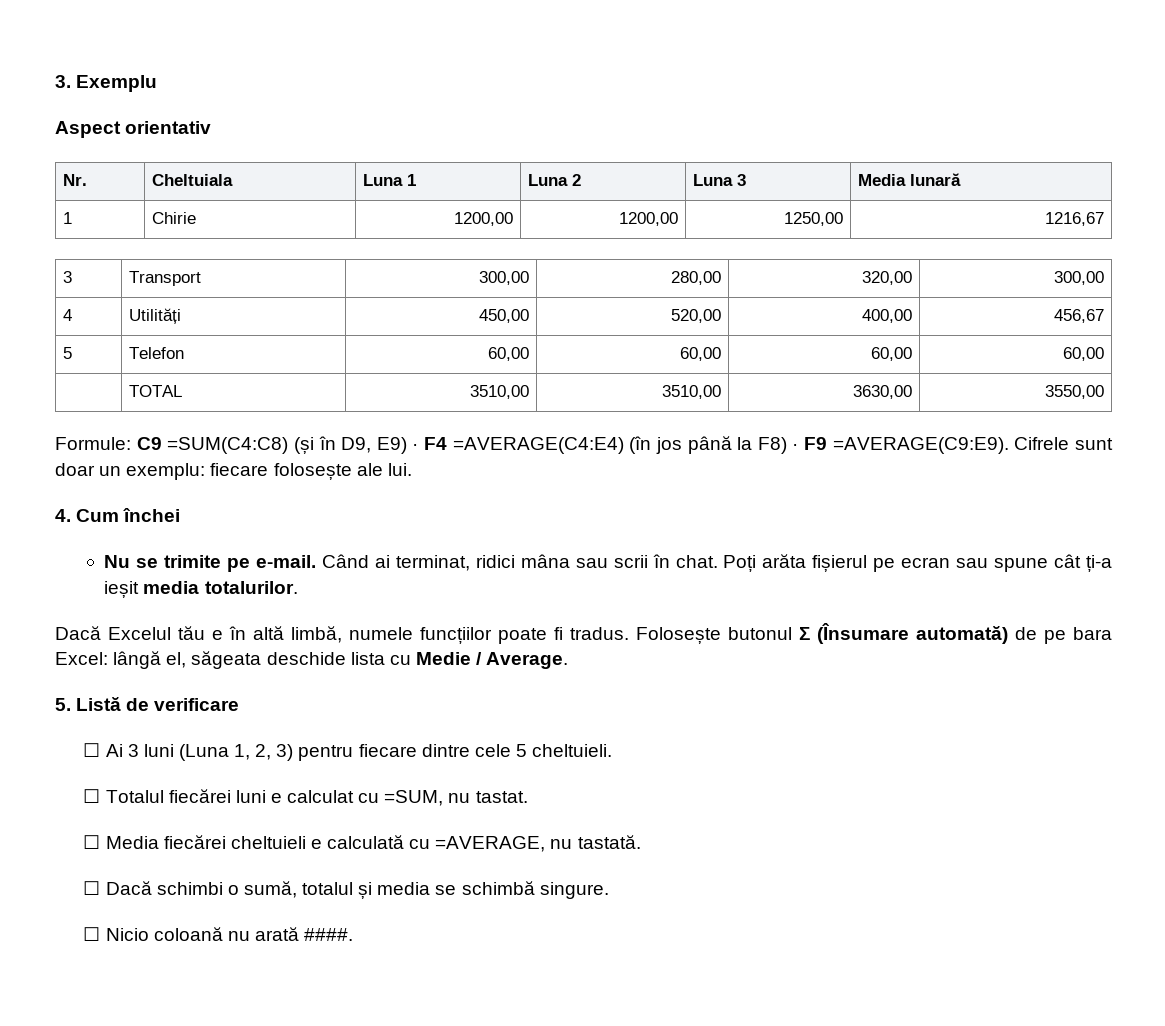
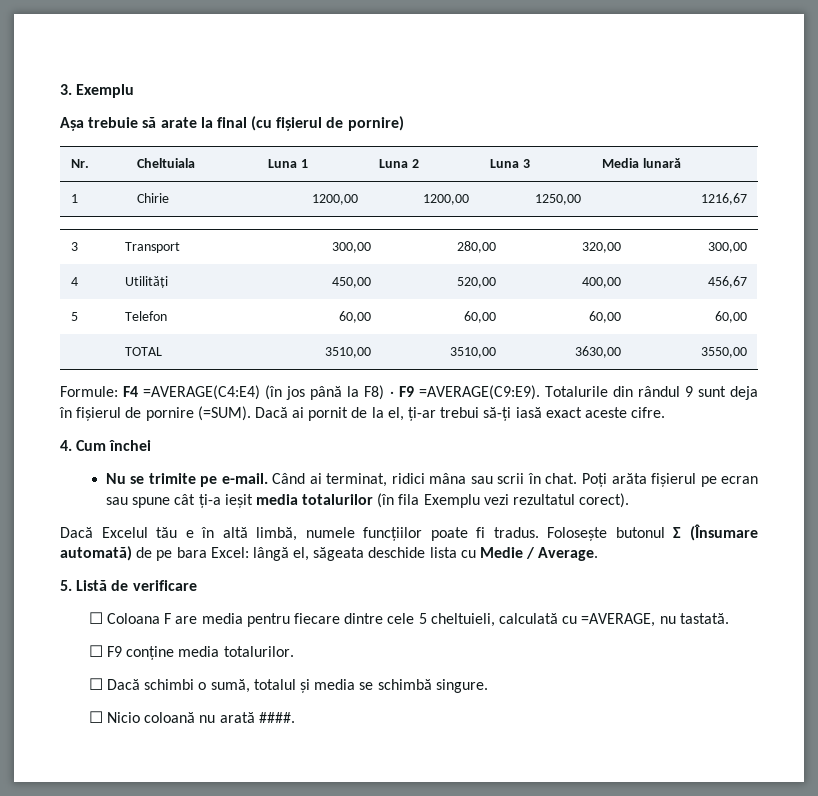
[55,121,212,138] Aspect orientativ -> [60,116,404,131] Așa trebuie să arate la final (cu fișierul de pornire)
[136,436,419,454] C9 =SUM(C4:C8) (și în D9, E9) · -> (118, 391) none
[1014,437,1114,450] [55,463,412,480] Cifrele sunt doar un exemplu: fiecare folosește ale lui. -> [544,386,758,400] [59,406,666,421] Totalurile din rândul 9 sunt deja în fișierul de pornire (=SUM). Dacă ai pornit de la el, ți-ar trebui să-ți iasă exact aceste cifre.
[204,581,298,594] totalurilor. -> [302,493,630,508] totalurilor (în fila Exemplu vezi rezultatul corect).
[105,744,294,761] Ai 3 luni (Luna 1, 2, 3) -> [107,613,243,624] Coloana F are media
[532,744,613,757] [83,789,528,806] [83,835,322,849] cheltuieli. // ☐ Totalul fiecărei luni e calculat cu =SUM, nu tastat. // ☐ Media fiecărei cheltuieli e -> [430,613,495,627] cheltuieli,
(641, 842) none -> [88,645,294,660] // ☐ F9 conține media totalurilor.

